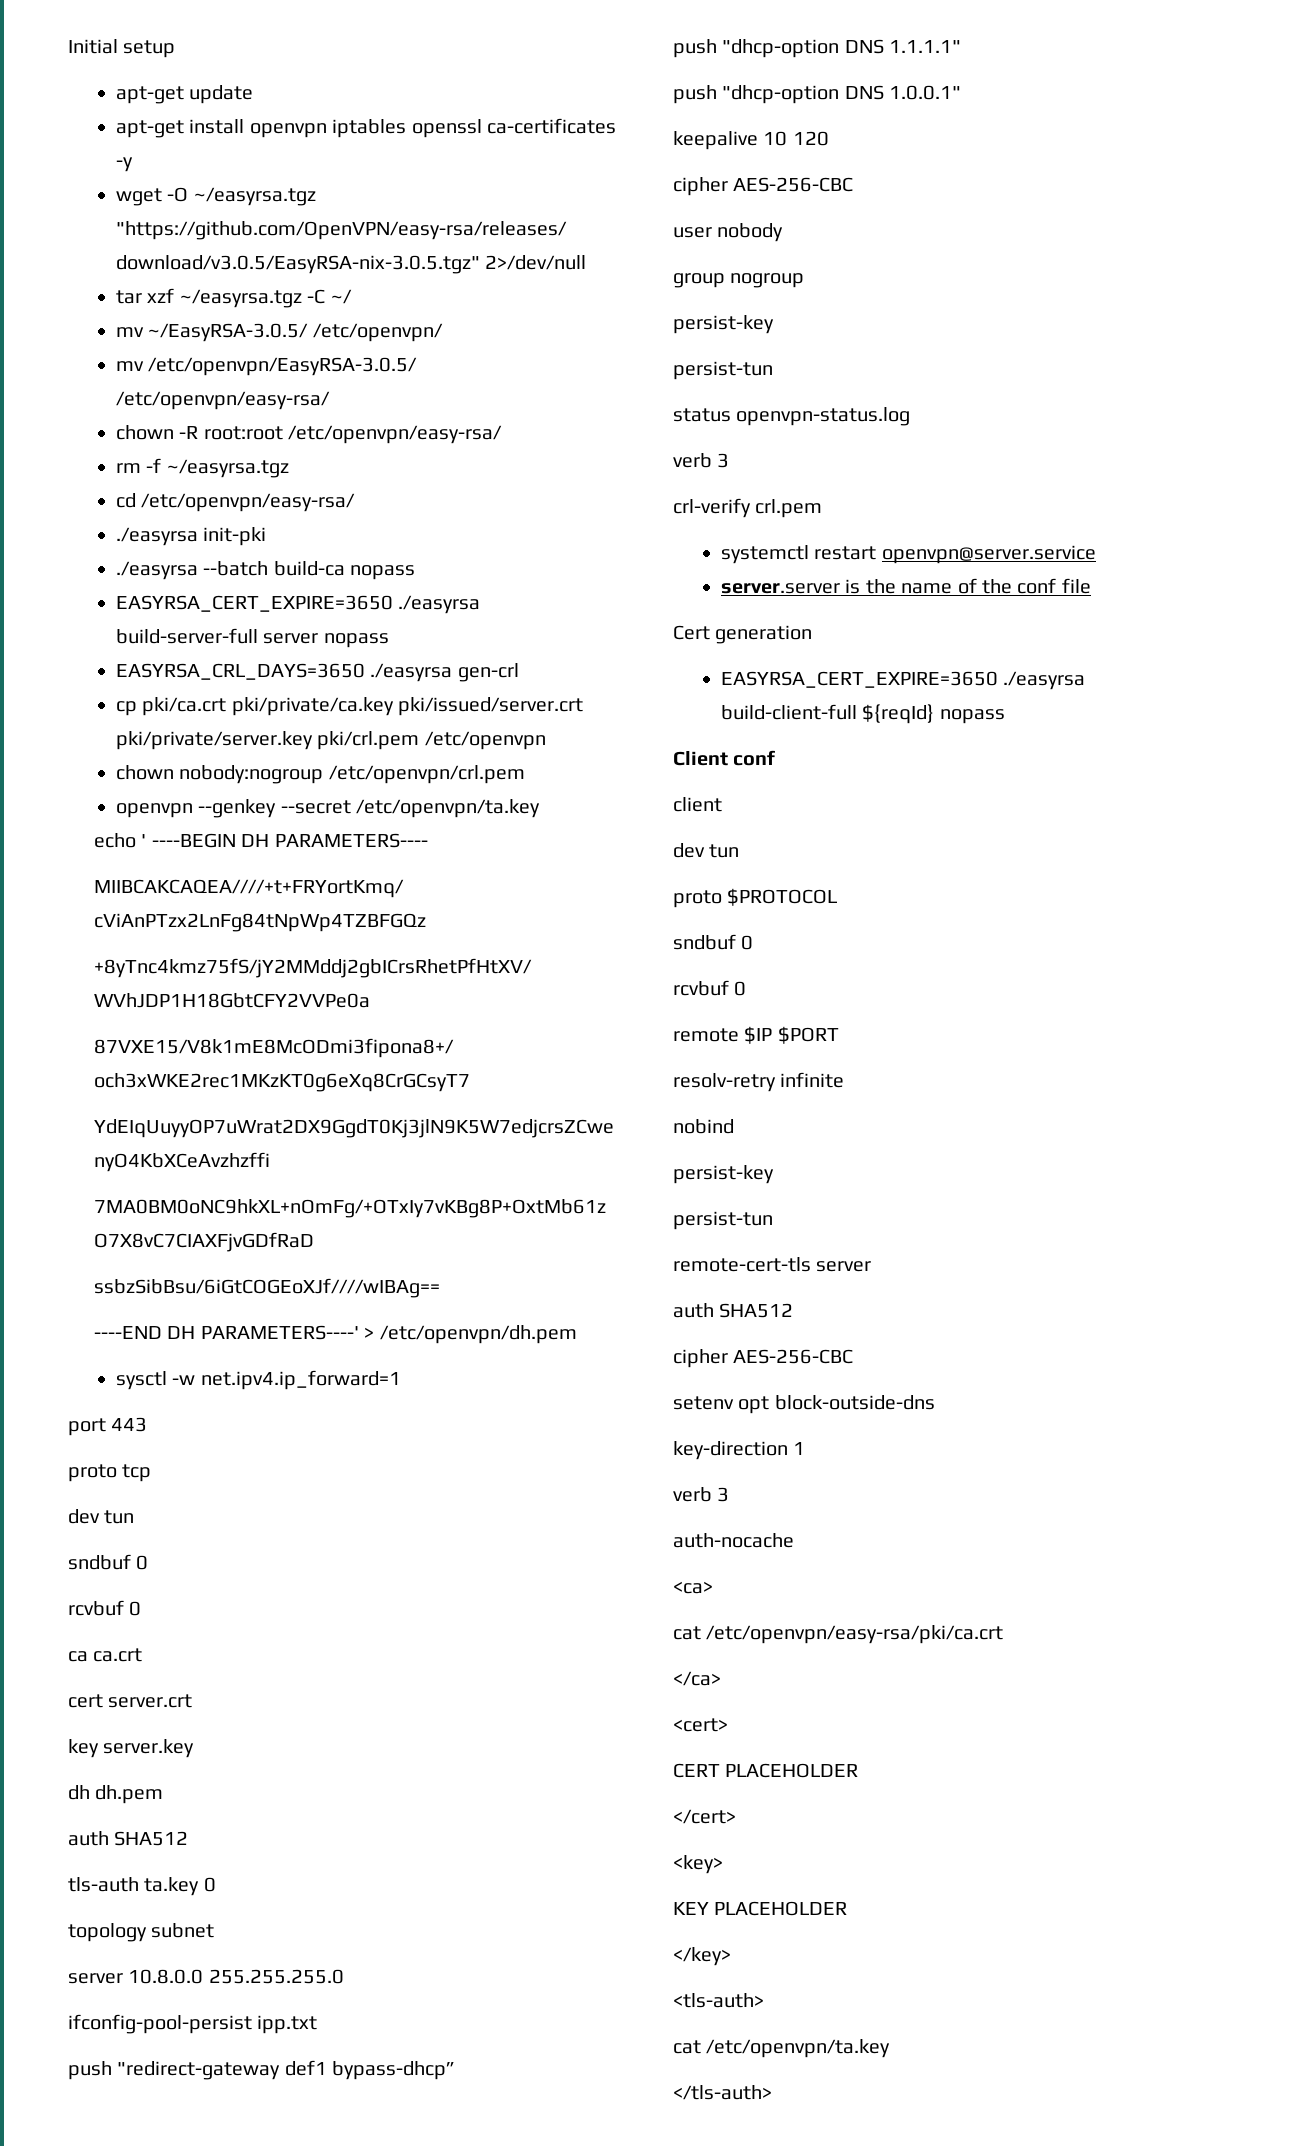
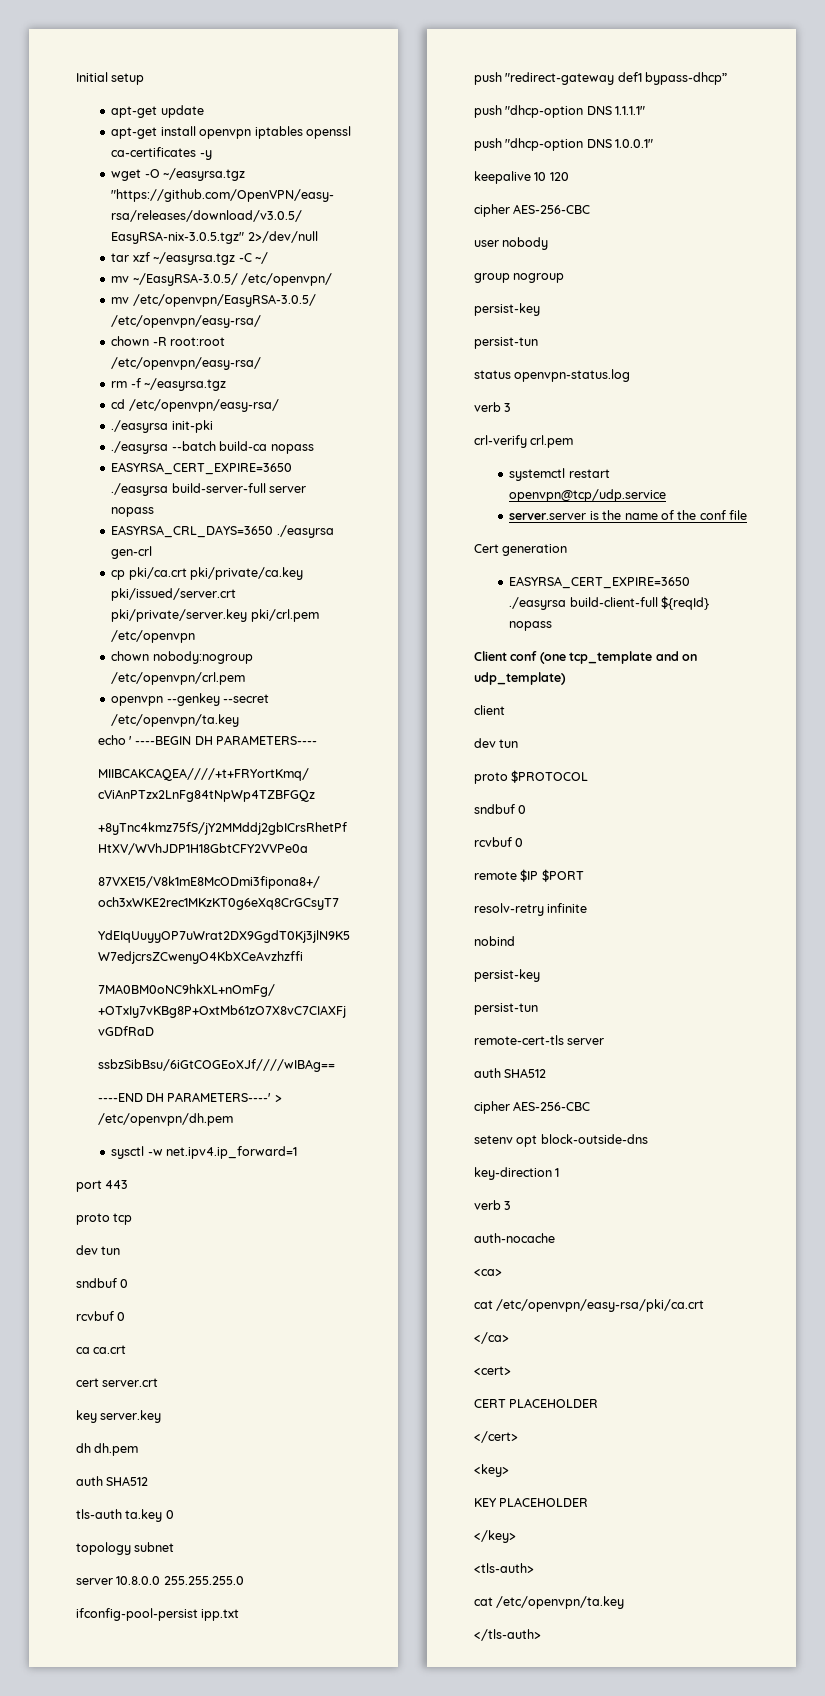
[881,545,1096,564] openvpn@server.service -> [509,489,667,502] openvpn@tcp/udp.service
(776, 758) none -> [539,651,697,664] [474,672,566,685] (one tcp_template and on udp_template)

